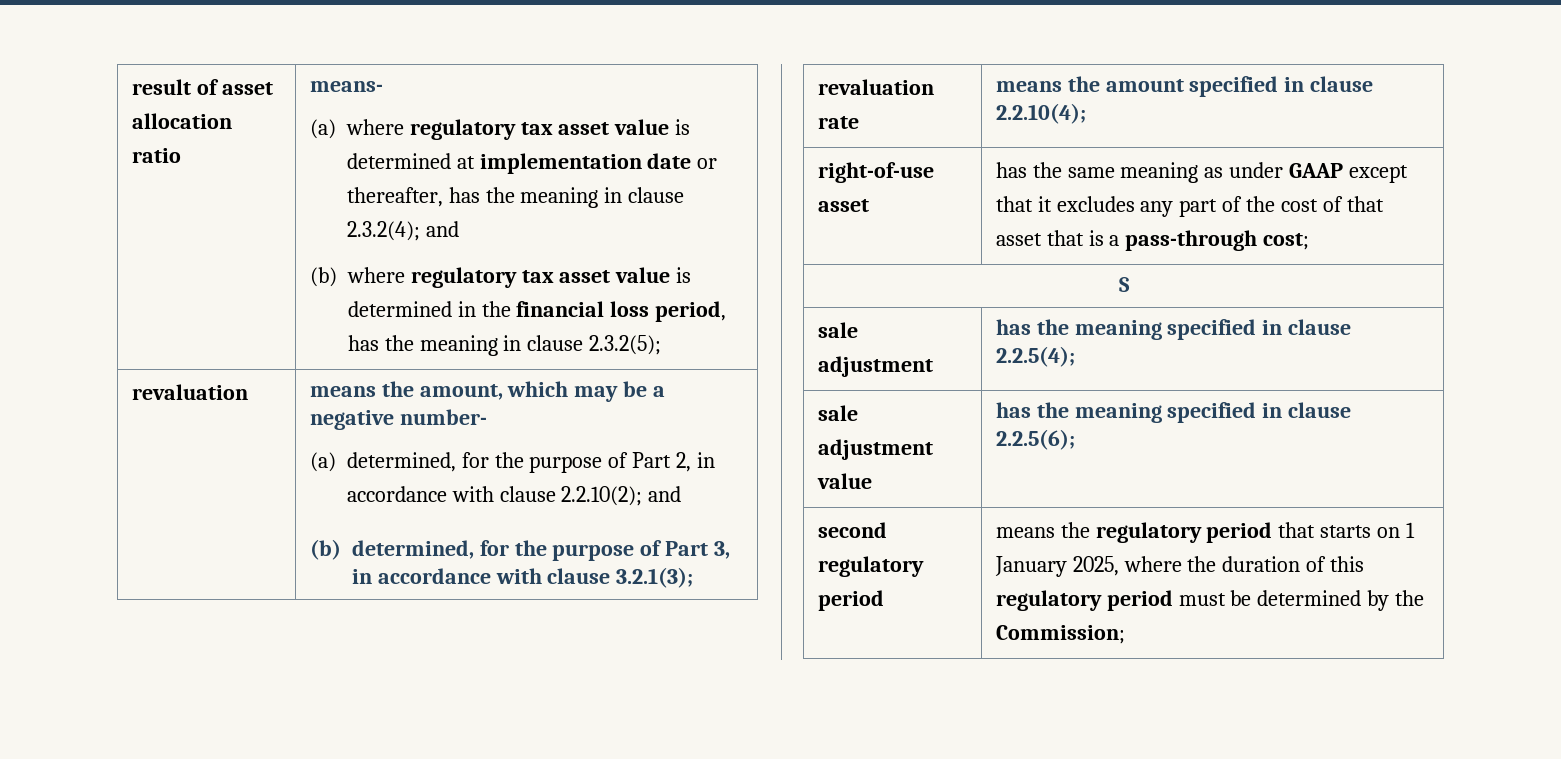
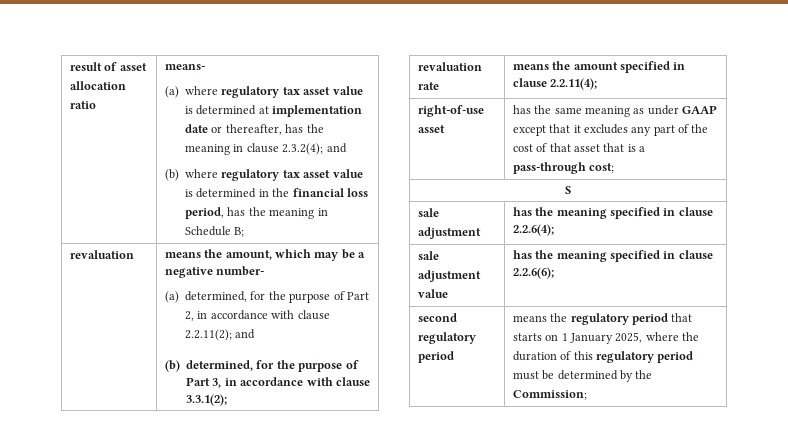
[527,335,662,355] clause 2.3.2(5); -> [185,226,245,237] Schedule B;
[561,486,643,506] 2.2.10(2); -> [185,329,233,341] 2.2.11(2);
[616,567,694,588] 3.2.1(3); -> [186,394,228,406] 3.3.1(2);
[995,103,1086,124] 2.2.10(4); -> [550,78,598,90] 2.2.11(4);
[995,346,1075,367] 2.2.5(4); -> [512,224,554,236] 2.2.6(4);
[995,429,1075,450] 2.2.5(6); -> [512,267,554,279] 2.2.6(6);

